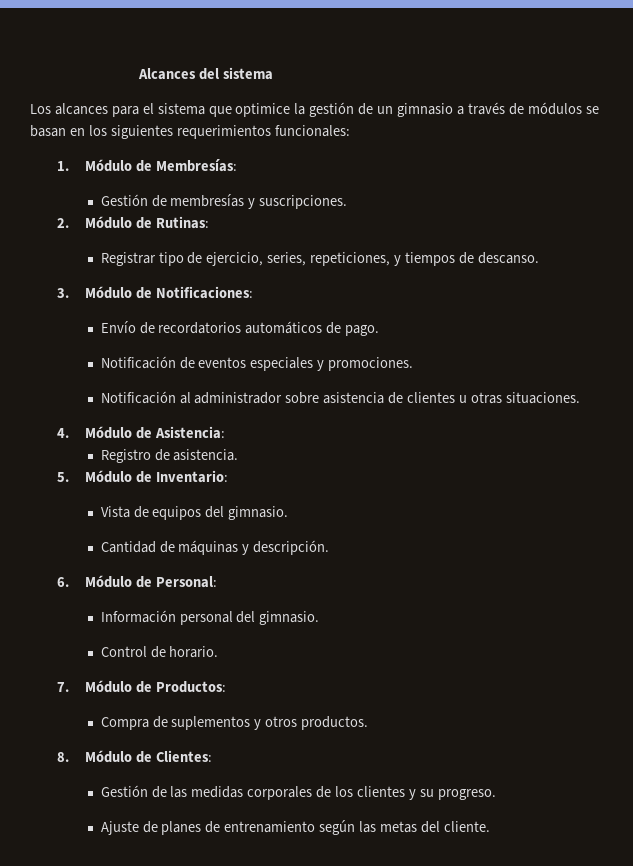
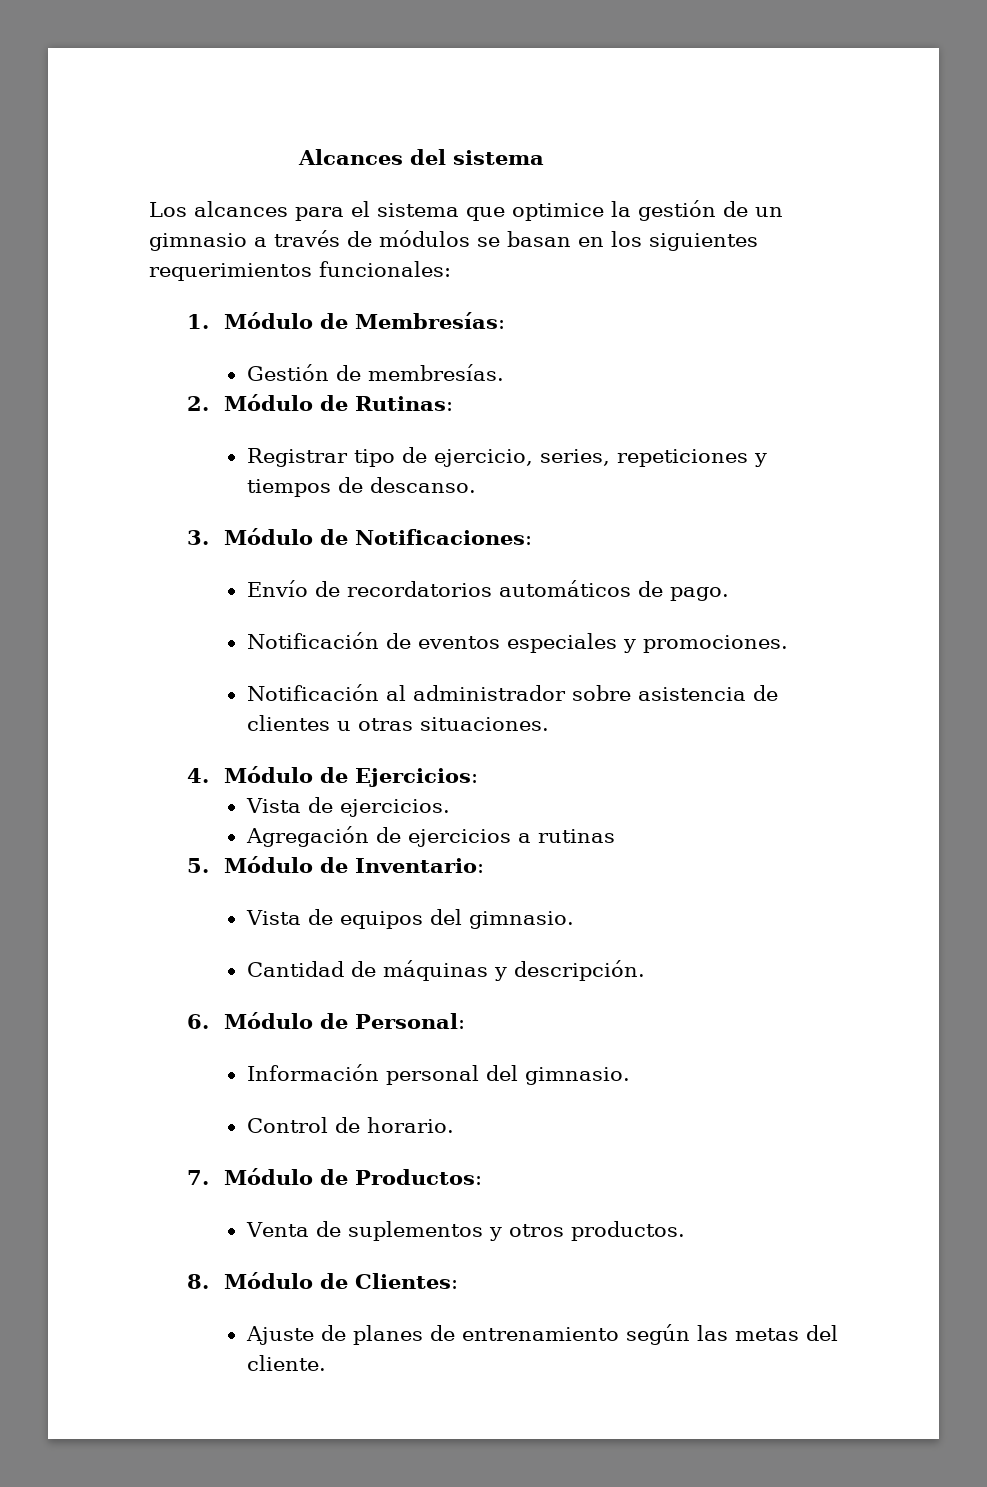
[170,194,348,209] membresías y suscripciones. -> [367,364,504,381] membresías.
[310,252,391,266] repeticiones, -> [616,449,748,467] repeticiones
[154,426,225,439] [100,449,239,463] Asistencia: // Registro de asistencia. -> [355,768,479,787] [245,797,450,817] [245,826,615,847] Ejercicios: // Vista de ejercicios. // Agregación de ejercicios a rutinas
[100,717,149,730] Compra -> [245,1222,309,1237] Venta
[100,785,496,800] // Gestión de las medidas corporales de los clientes y su progreso. -> (459, 1281) none

